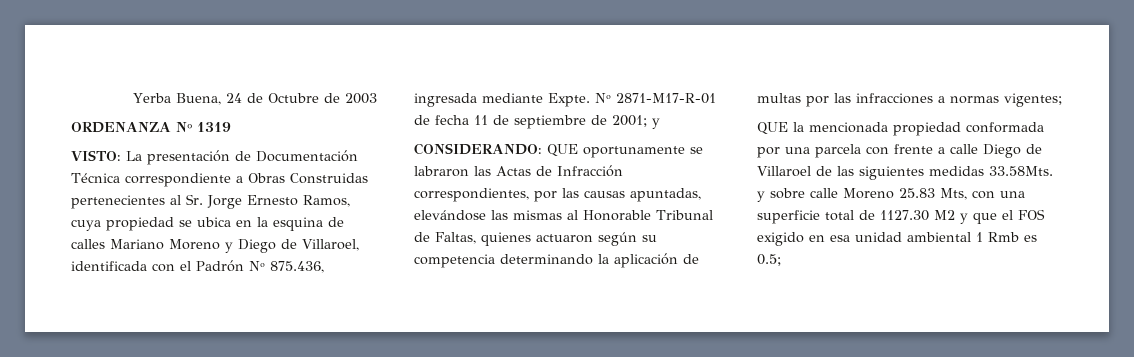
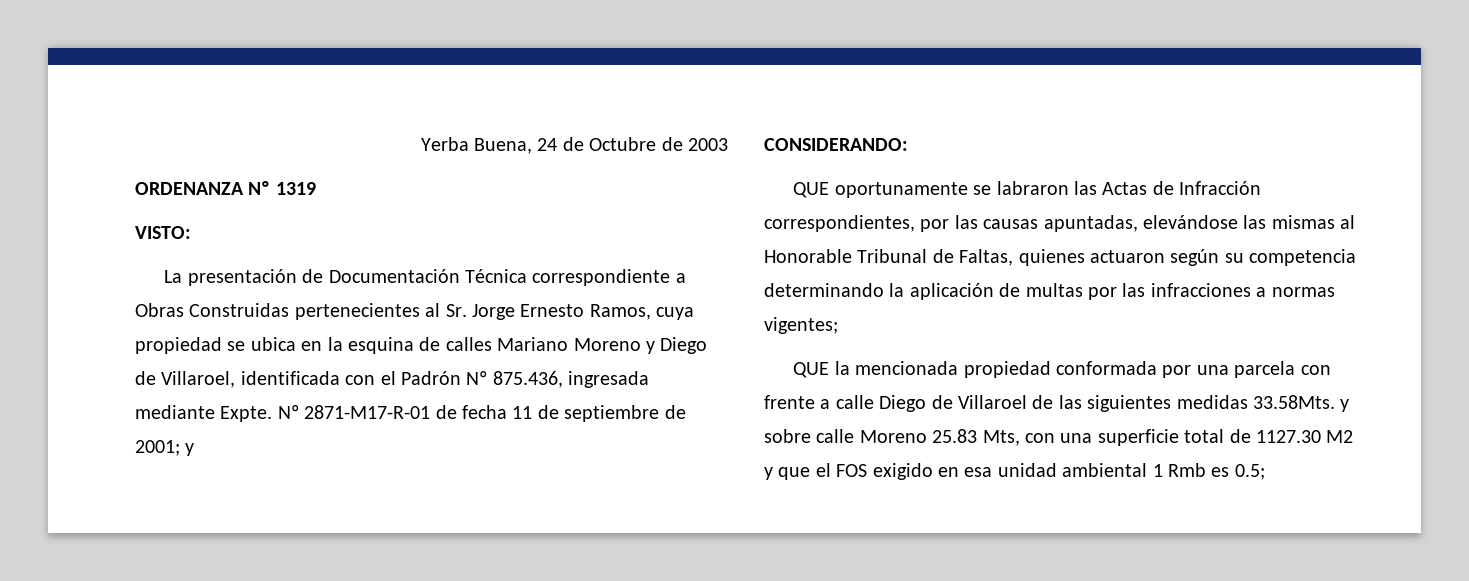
(121, 155) none -> (191, 232) //
(542, 149) none -> (908, 144) //

